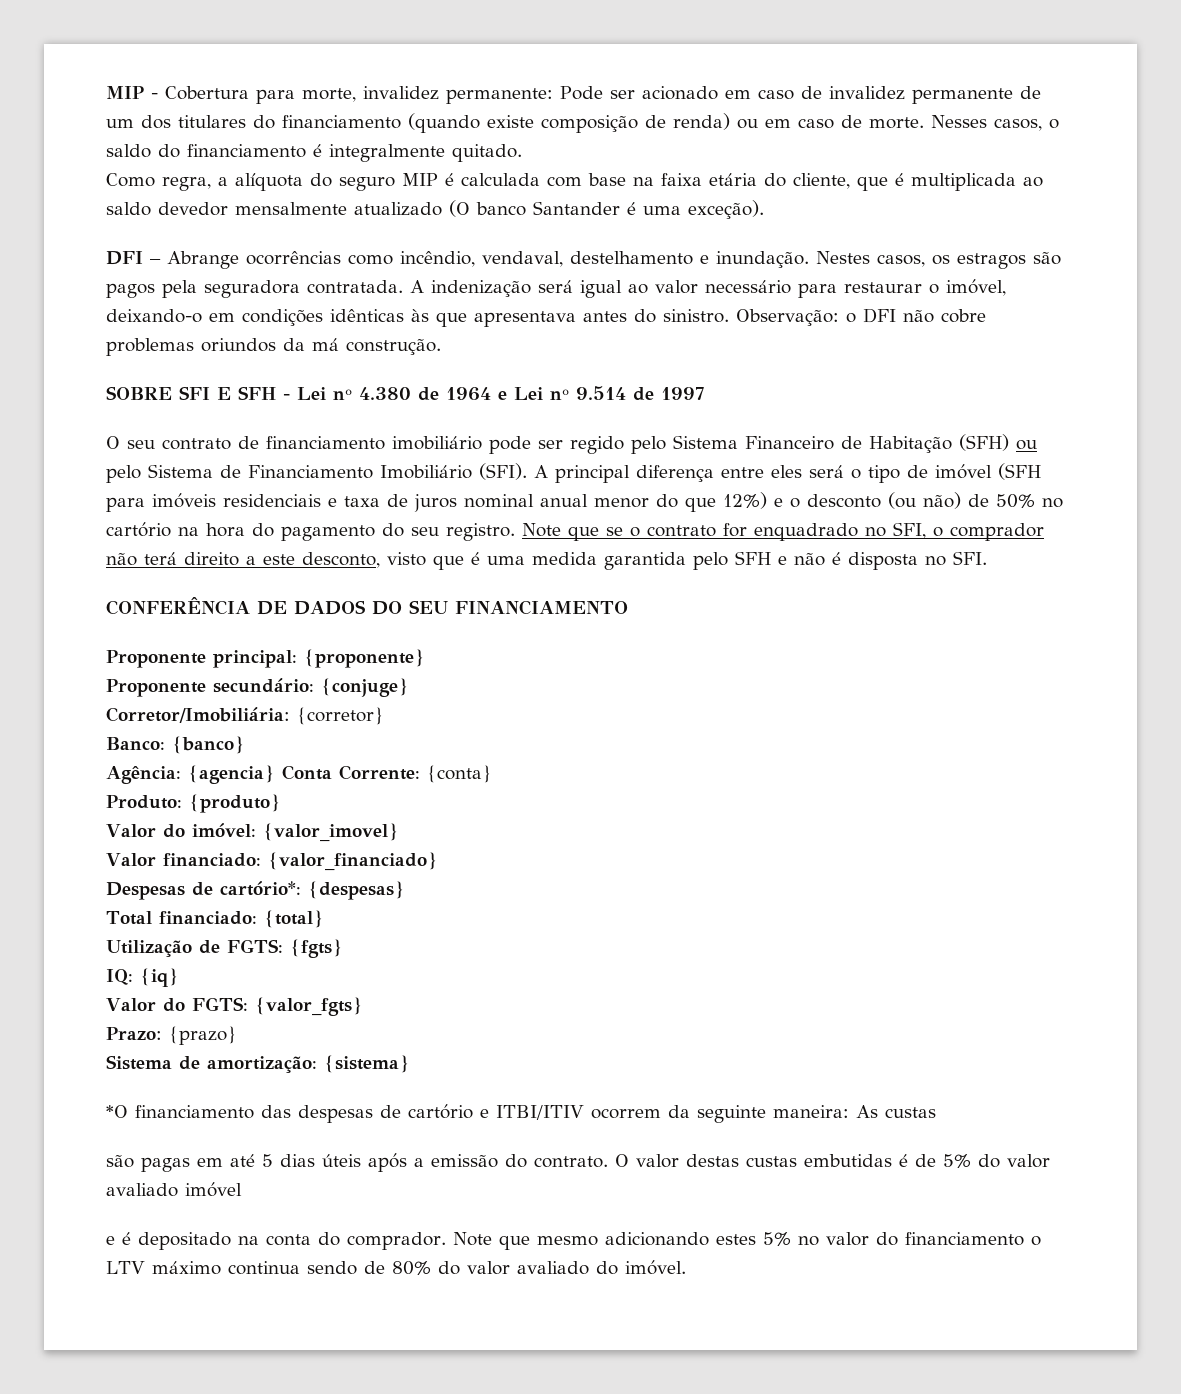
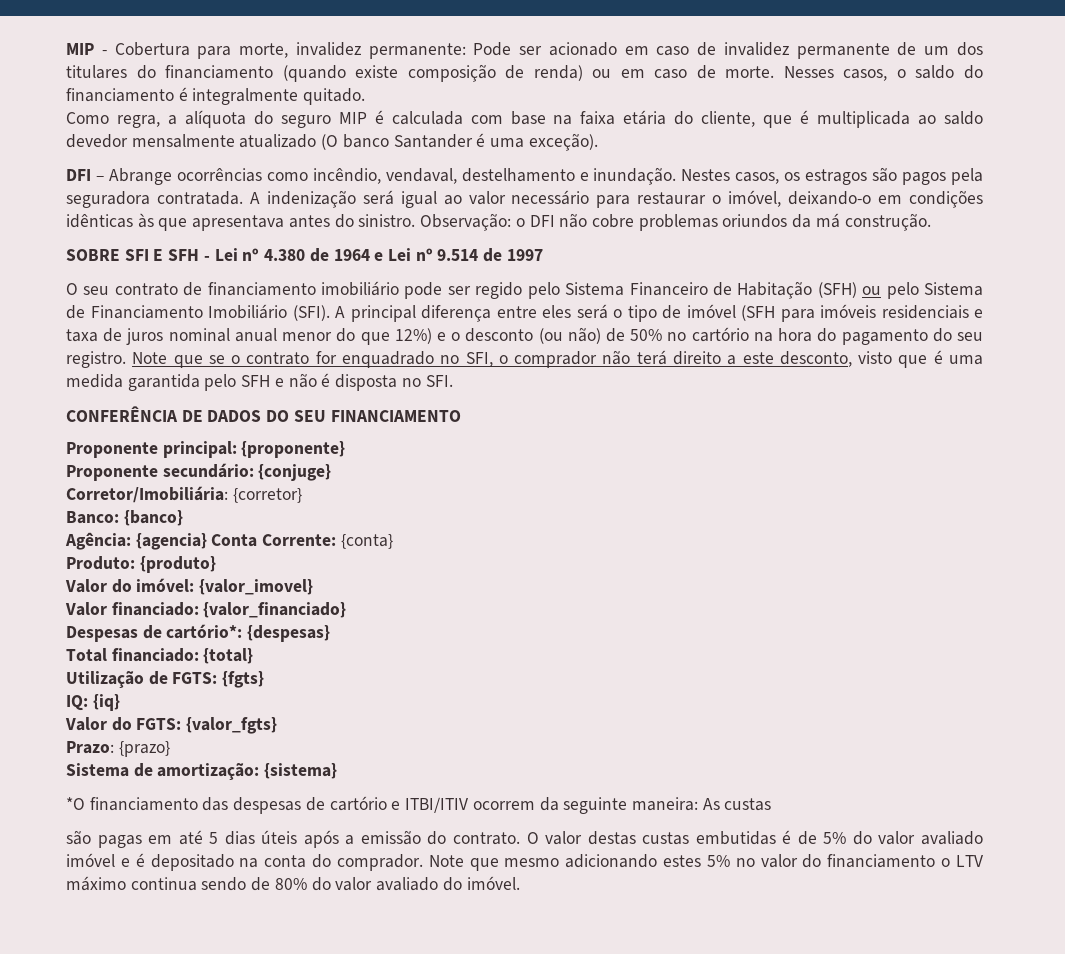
(242, 1189) // -> (115, 860) none

